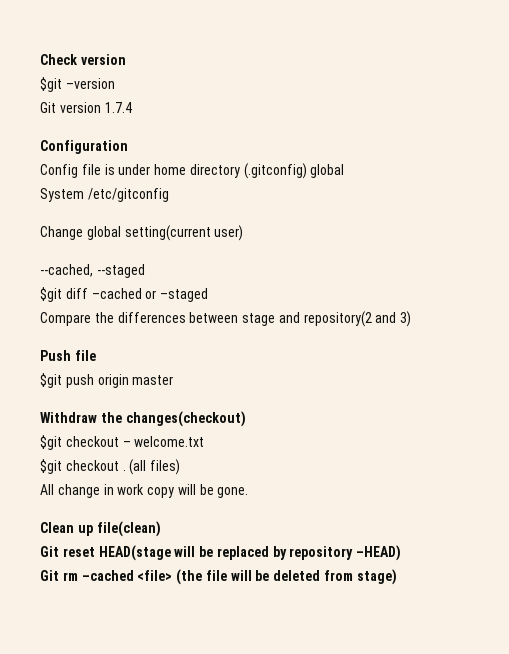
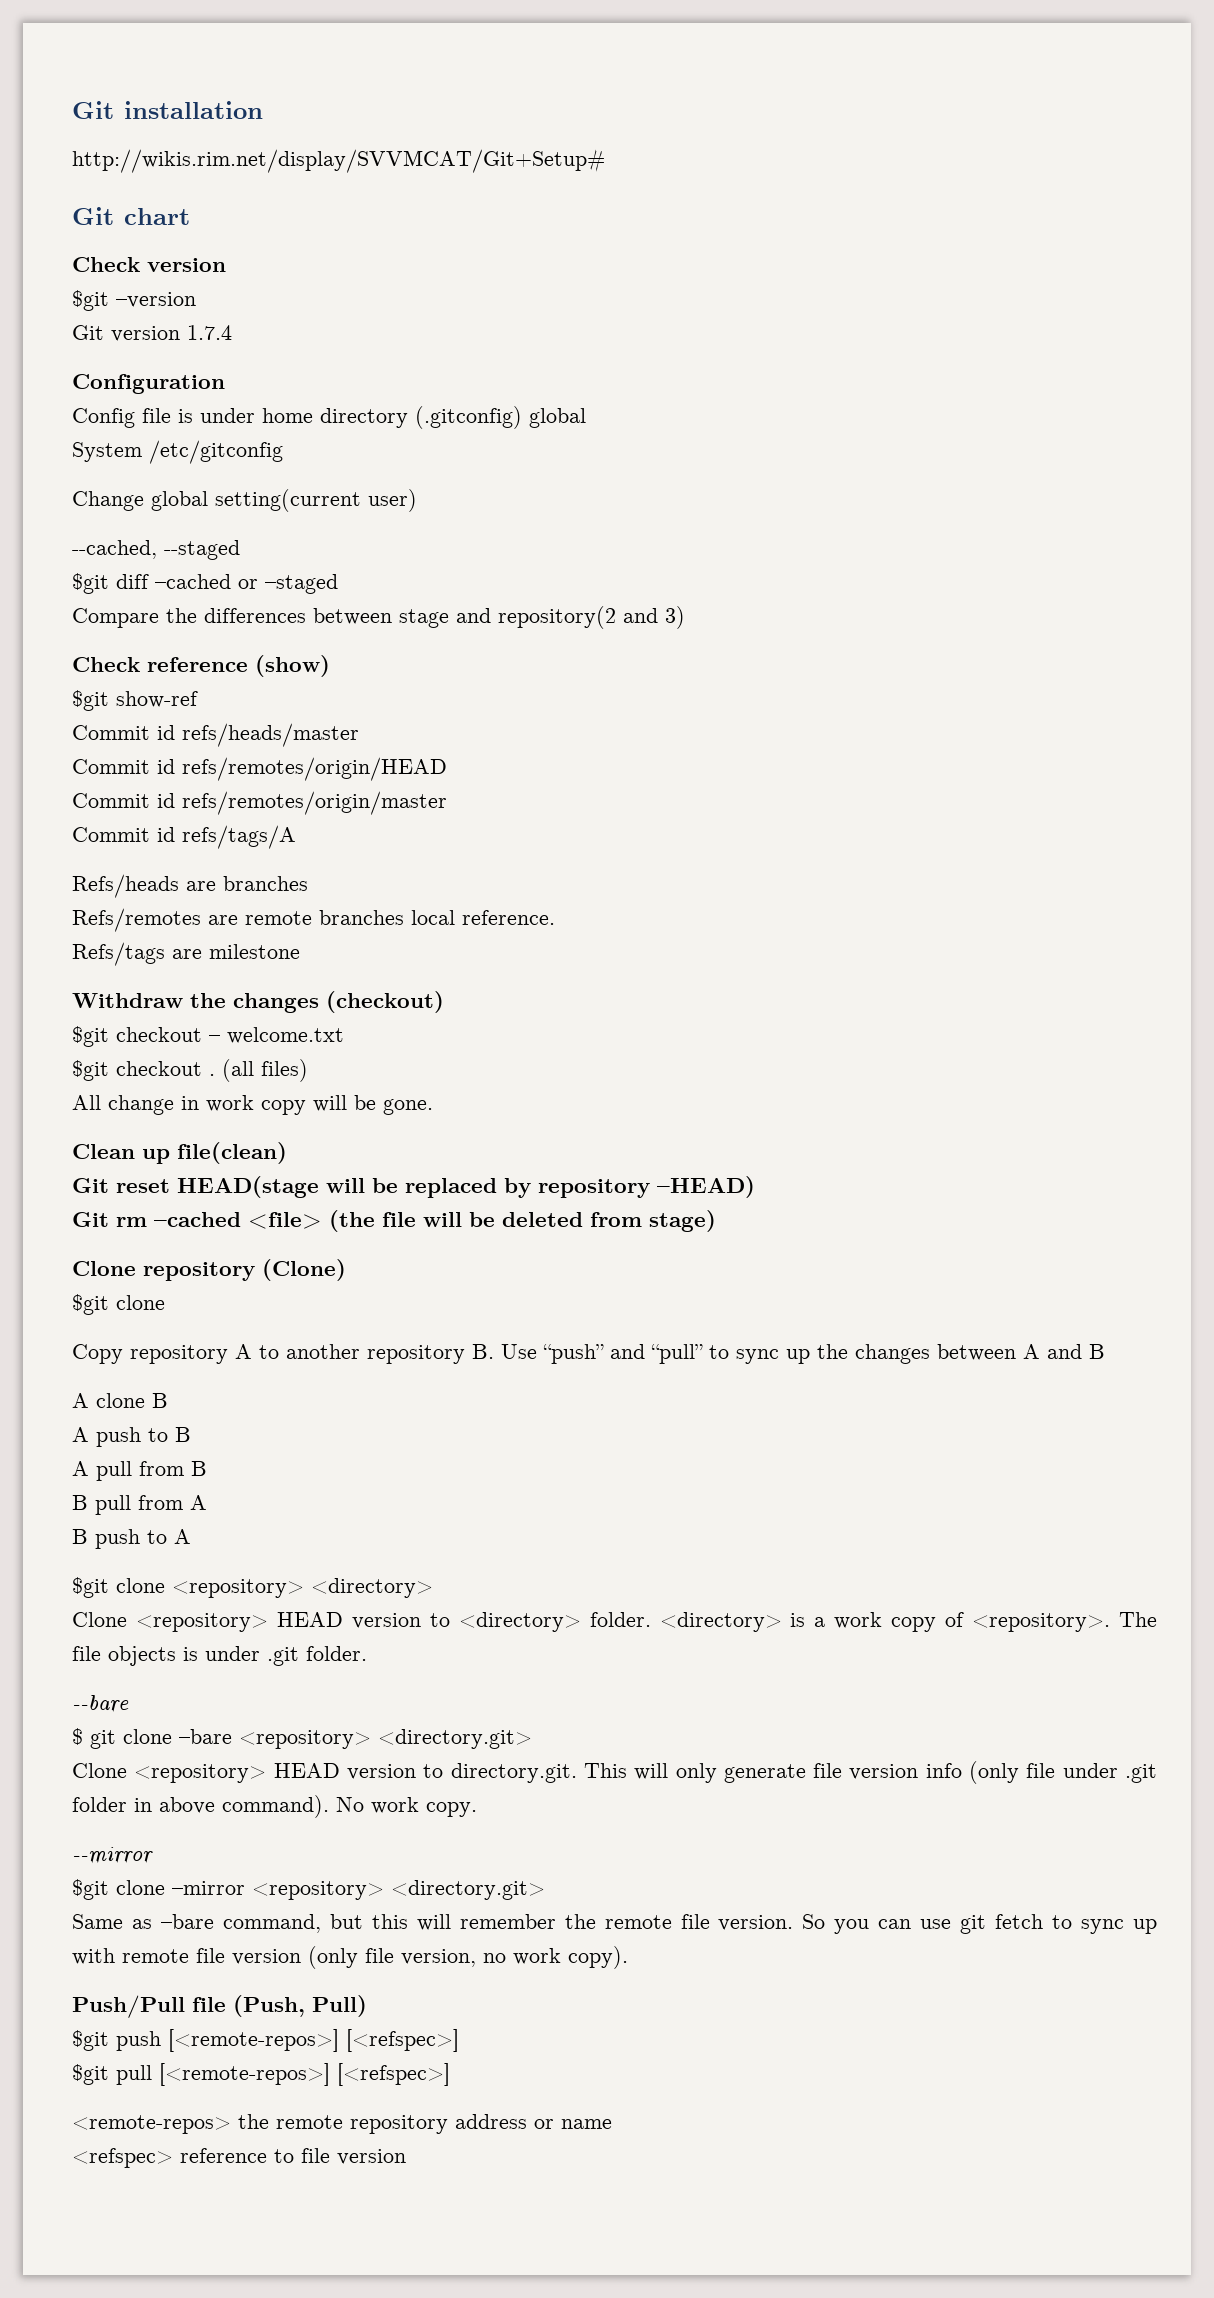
(40, 59) none -> [72,101,263,119] [72,149,605,173] [72,207,190,225] Git installation // http://wikis.rim.net/display/SVVMCAT/Git+Setup# // Git chart //
[40,350,96,361] [40,373,174,388] Push file // $git push origin master -> [72,655,330,677] [72,690,198,711] [72,723,359,747] [72,757,447,781] [72,791,447,815] [72,825,296,849] [72,874,308,898] [72,908,555,932] [72,942,300,966] Check reference (show) // $git show-ref // Commit id refs/heads/master // Commit id refs/remotes/origin/HEAD // Commit id refs/remotes/origin/master // Commit id refs/tags/A // Refs/heads are branches // Refs/remotes are remote branches local reference. // Refs/tags are milestone
[125,411,246,427] changes(checkout) -> [233,991,444,1013] changes (checkout)
(397, 577) none -> [72,1259,346,1281] [72,1294,165,1315] [72,1344,1105,1364] [72,1393,168,1408] [72,1427,191,1447] [72,1461,207,1481] [72,1495,207,1515] [72,1529,191,1549] [72,1577,433,1598] [72,1612,1158,1632] [72,1646,367,1666] [72,1695,129,1713] [72,1728,532,1749] [72,1761,1157,1784] [72,1795,477,1818] [72,1847,153,1864] [72,1879,545,1900] [72,1914,1158,1934] [72,1946,628,1969] [72,1995,367,2018] [72,2029,459,2052] [72,2063,450,2086] [72,2114,612,2134] [72,2148,406,2168] // Clone repository (Clone) // $git clone // Copy repository A to another repository B. Use “push” and “pull” to sync up the changes between A and B // A clone B // A push to B // A pull from B // B pull from A // B push to A // $git clone <repository> <directory> // Clone <repository> HEAD version to <directory> folder. <directory> is a work copy of <repository>. The file objects is under .git folder. // --bare // $ git clone –bare <repository> <directory.git> // Clone <repository> HEAD version to directory.git. This will only generate file version info (only file under .git folder in above command). No work copy. // --mirror // $git clone –mirror <repository> <directory.git> // Same as –bare command, but this will remember the remote file version. So you can use git fetch to sync up with remote file version (only file version, no work copy). // Push/Pull file (Push, Pull) // $git push [<remote-repos>] [<refspec>] // $git pull [<remote-repos>] [<refspec>] // <remote-repos> the remote repository address or name // <refspec> reference to file version

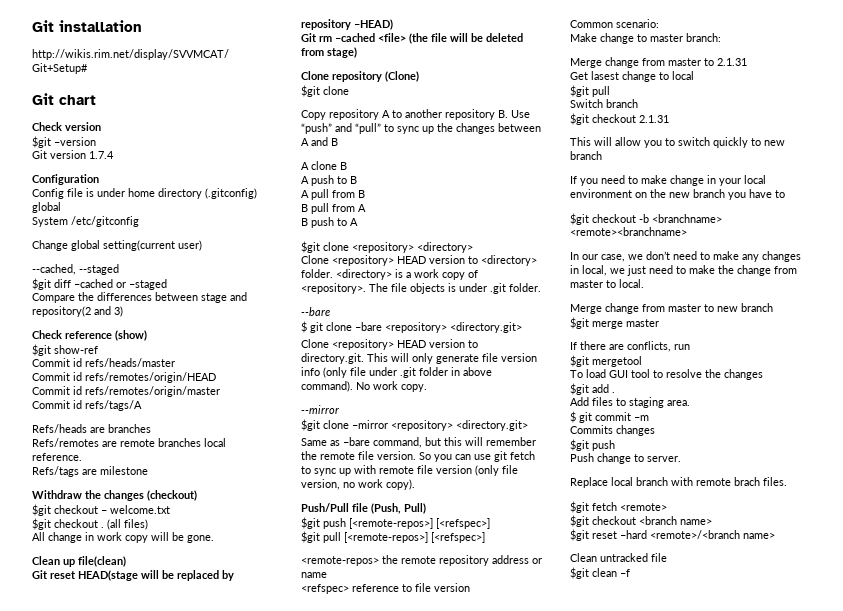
(406, 2157) none -> [570,19,659,28] [570,33,721,44] [570,57,747,68] [570,71,694,82] [570,85,610,97] [570,99,638,108] [570,113,669,125] [570,137,785,148] [570,151,602,160] [570,175,766,186] [570,189,785,200] [570,213,722,225] [570,227,687,236] [570,251,801,262] [570,265,797,276] [570,279,644,288] [570,303,773,314] [570,317,659,329] [570,341,690,352] [570,355,642,367] [570,369,763,380] [570,383,615,395] [570,397,690,408] [570,411,649,423] [570,425,655,436] [570,439,615,451] [570,453,681,464] [570,477,787,488] [570,501,667,513] [570,515,712,527] [570,529,775,541] [570,553,667,562] [570,567,630,579] // Common scenario: // Make change to master branch: // Merge change from master to 2.1.31 // Get lasest change to local // $git pull // Switch branch // $git checkout 2.1.31 // This will allow you to switch quickly to new branch // If you need to make change in your local environment on the new branch you have to // $git checkout -b <branchname> <remote><branchname> // In our case, we don’t need to make any changes in local, we just need to make the change from master to local. // Merge change from master to new branch // $git merge master // If there are conflicts, run // $git mergetool // To load GUI tool to resolve the changes // $git add . // Add files to staging area. // $ git commit –m // Commits changes // $git push // Push change to server. // Replace local branch with remote brach files. // $git fetch <remote> // $git checkout <branch name> // $git reset –hard <remote>/<branch name> // Clean untracked file // $git clean –f

